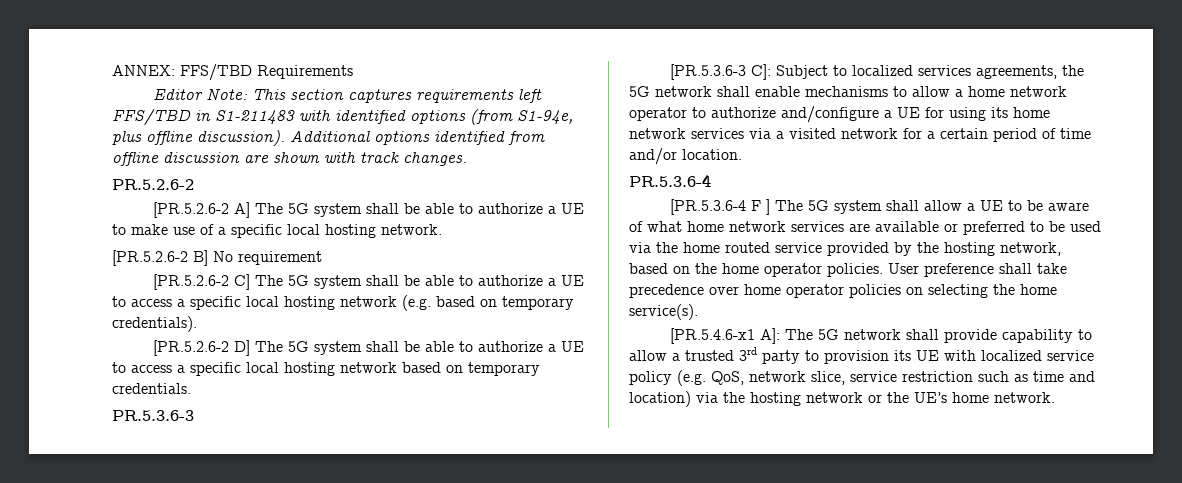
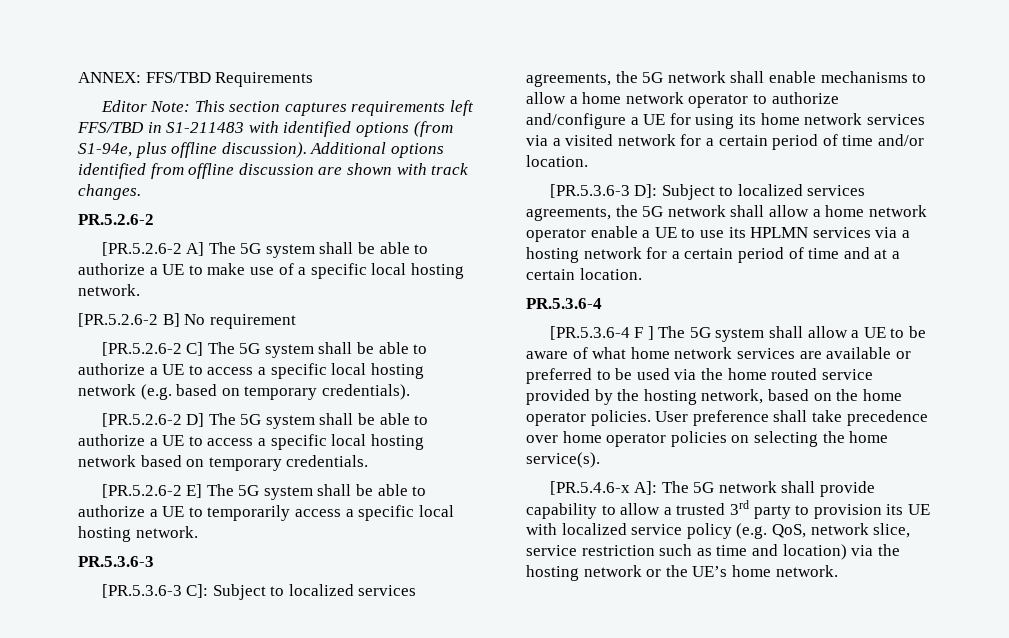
(191, 388) none -> [101,484,427,500] [78,505,454,521] [78,526,198,542] // [PR.5.2.6-2 E] The 5G system shall be able to authorize a UE to temporarily access a specific local hosting network.
(742, 154) none -> [549,184,866,200] [526,205,927,221] [526,226,910,242] [526,247,900,263] [526,268,642,280] // [PR.5.3.6-3 D]: Subject to localized services agreements, the 5G network shall allow a home network operator enable a UE to use its HPLMN services via a hosting network for a certain period of time and at a certain location.
[670,328,756,344] [PR.5.4.6-x1 -> [549,481,630,495] [PR.5.4.6-x

